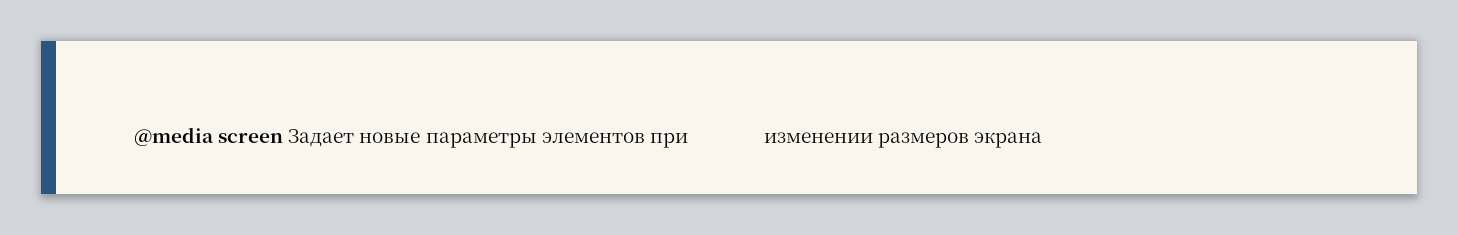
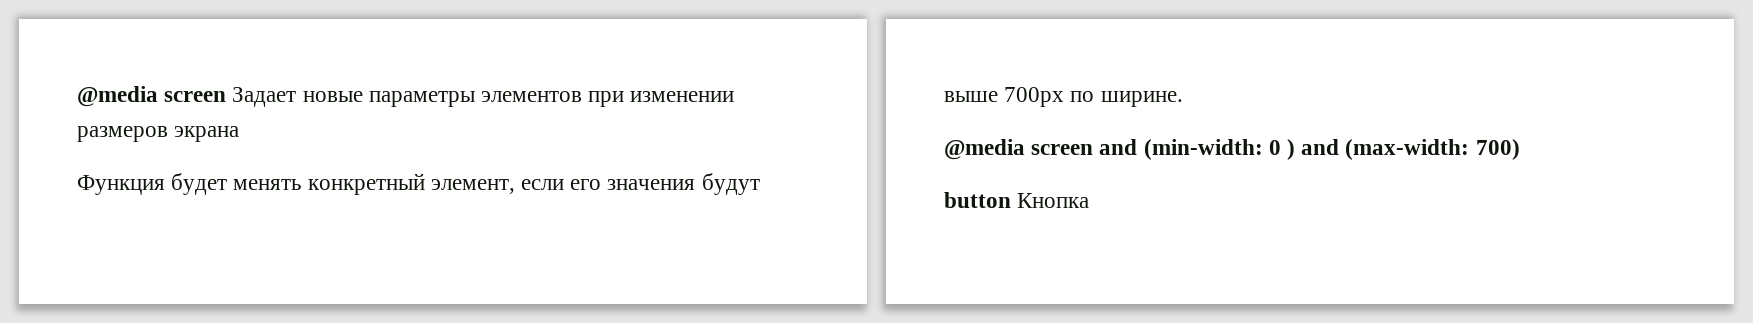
(1043, 140) none -> [77,173,760,195] [944,87,1183,107] [944,139,1520,160] [944,192,1090,208] // Функция будет менять конкретный элемент, если его значения будут выше 700px по ширине. // @media screen and (min-width: 0 ) and (max-width: 700) // button Кнопка

